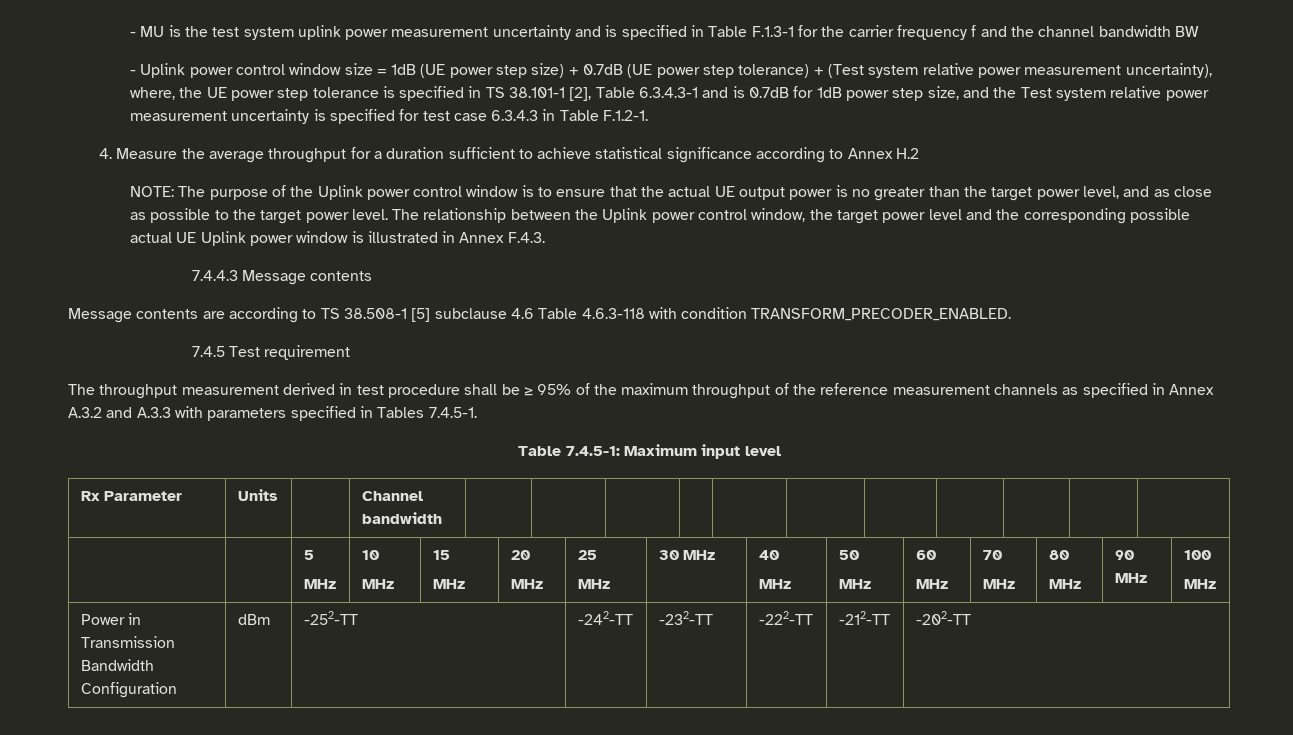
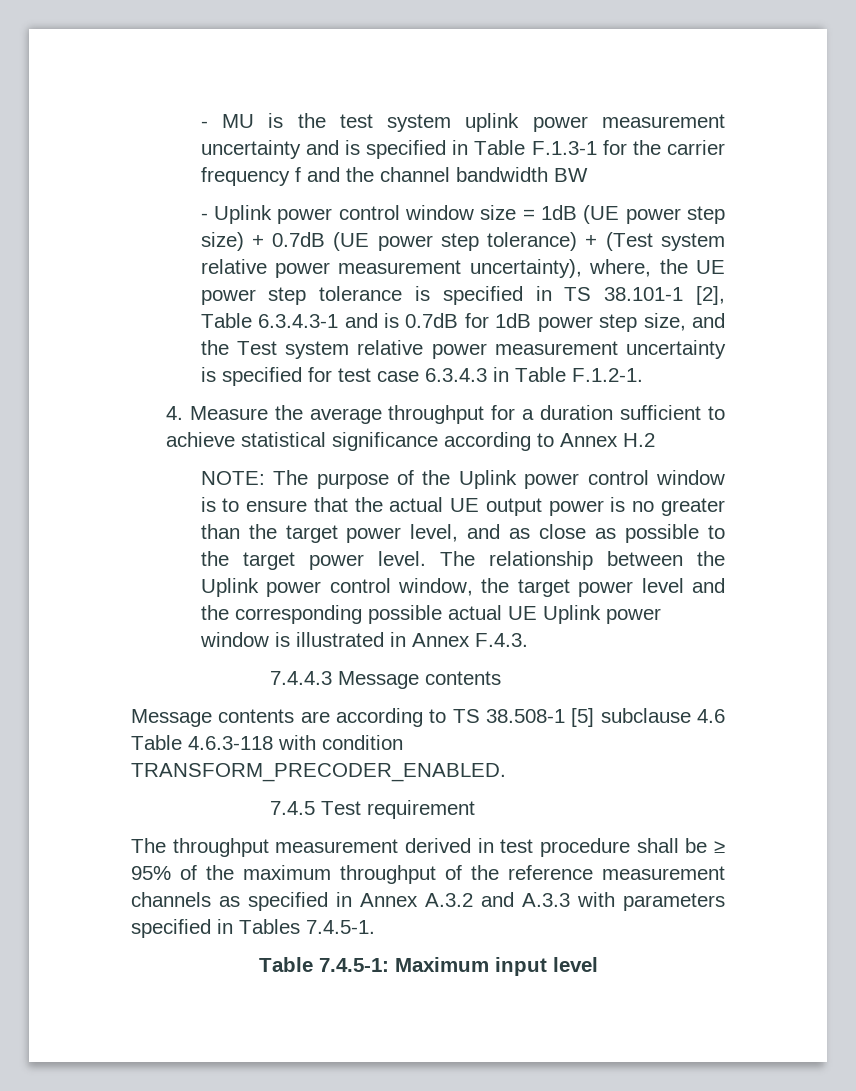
[80,491,182,501] [237,489,278,501] [361,491,423,501] [361,512,442,524] [303,550,314,560] [303,579,336,589] [361,550,379,560] [361,579,394,589] [432,550,450,560] [432,579,465,589] [510,550,530,560] [510,579,543,589] [577,550,597,560] [577,579,610,589] [658,550,715,560] [758,550,779,560] [758,579,791,589] [838,550,859,560] [838,579,871,589] [915,550,936,560] [915,579,948,589] [982,550,1002,560] [982,579,1015,589] [1048,550,1069,560] [1048,579,1081,589] [1114,550,1134,560] [1114,573,1147,583] [1183,550,1211,560] [1183,579,1216,589] [80,613,141,625] [80,636,175,648] [80,659,154,671] [80,682,177,698] [237,614,270,625] [303,611,358,625] [577,611,633,625] [658,611,713,625] [758,611,813,625] [838,611,890,625] [915,611,971,625] // Rx Parameter | Units | | Channel bandwidth | | | | | | | | | | | // | | 5 // MHz | 10 // MHz | 15 // MHz | 20 // MHz | 25 // MHz | 30 MHz | 40 // MHz | 50 // MHz | 60 // MHz | 70 // MHz | 80 // MHz | 90 MHz | 100 // MHz // Power in Transmission Bandwidth Configuration | dBm | -252-TT | -242-TT | -232-TT | -222-TT | -212-TT | -202-TT -> (598, 964) none

